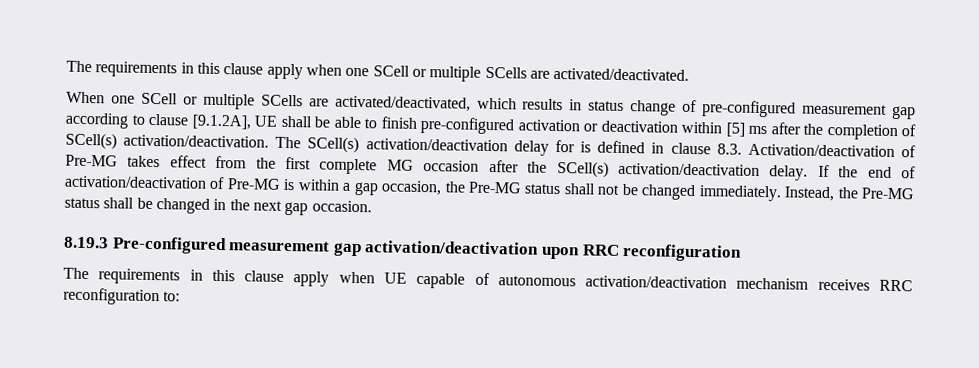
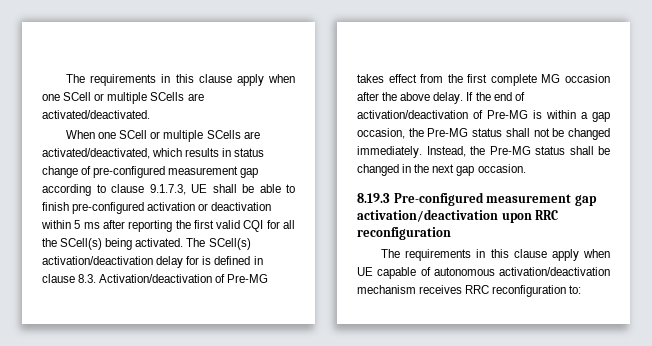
[191,114,251,130] [9.1.2A], -> [149,184,186,195] 9.1.7.3,
[725,122,745,137] [5] -> [74,220,81,229] 5
[803,123,916,141] [65,132,270,150] the completion of SCell(s) activation/deactivation. -> [128,220,296,232] [42,238,184,250] reporting the first valid CQI for all the SCell(s) being activated.
[556,160,760,178] SCell(s) activation/deactivation -> [400,92,431,101] above

